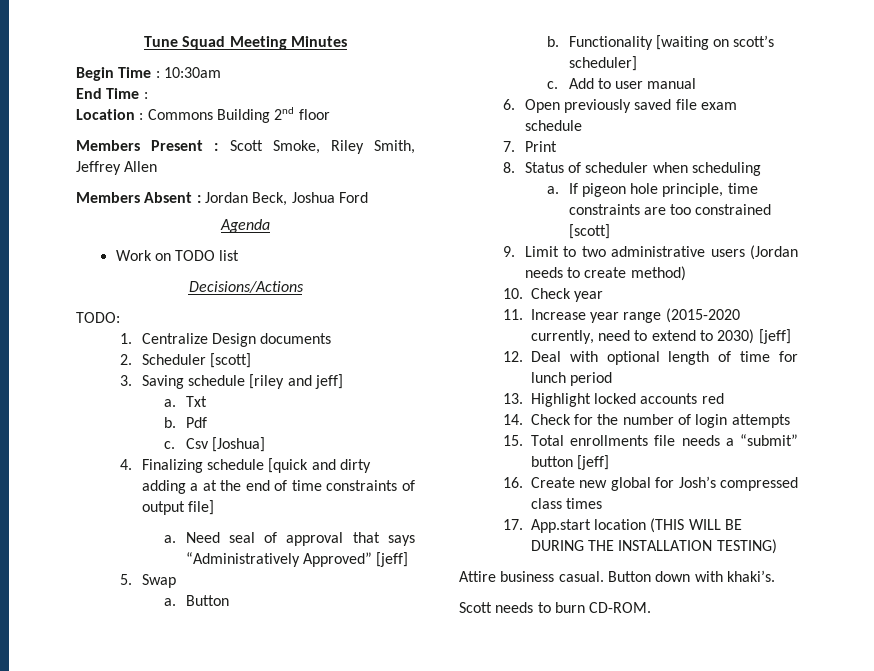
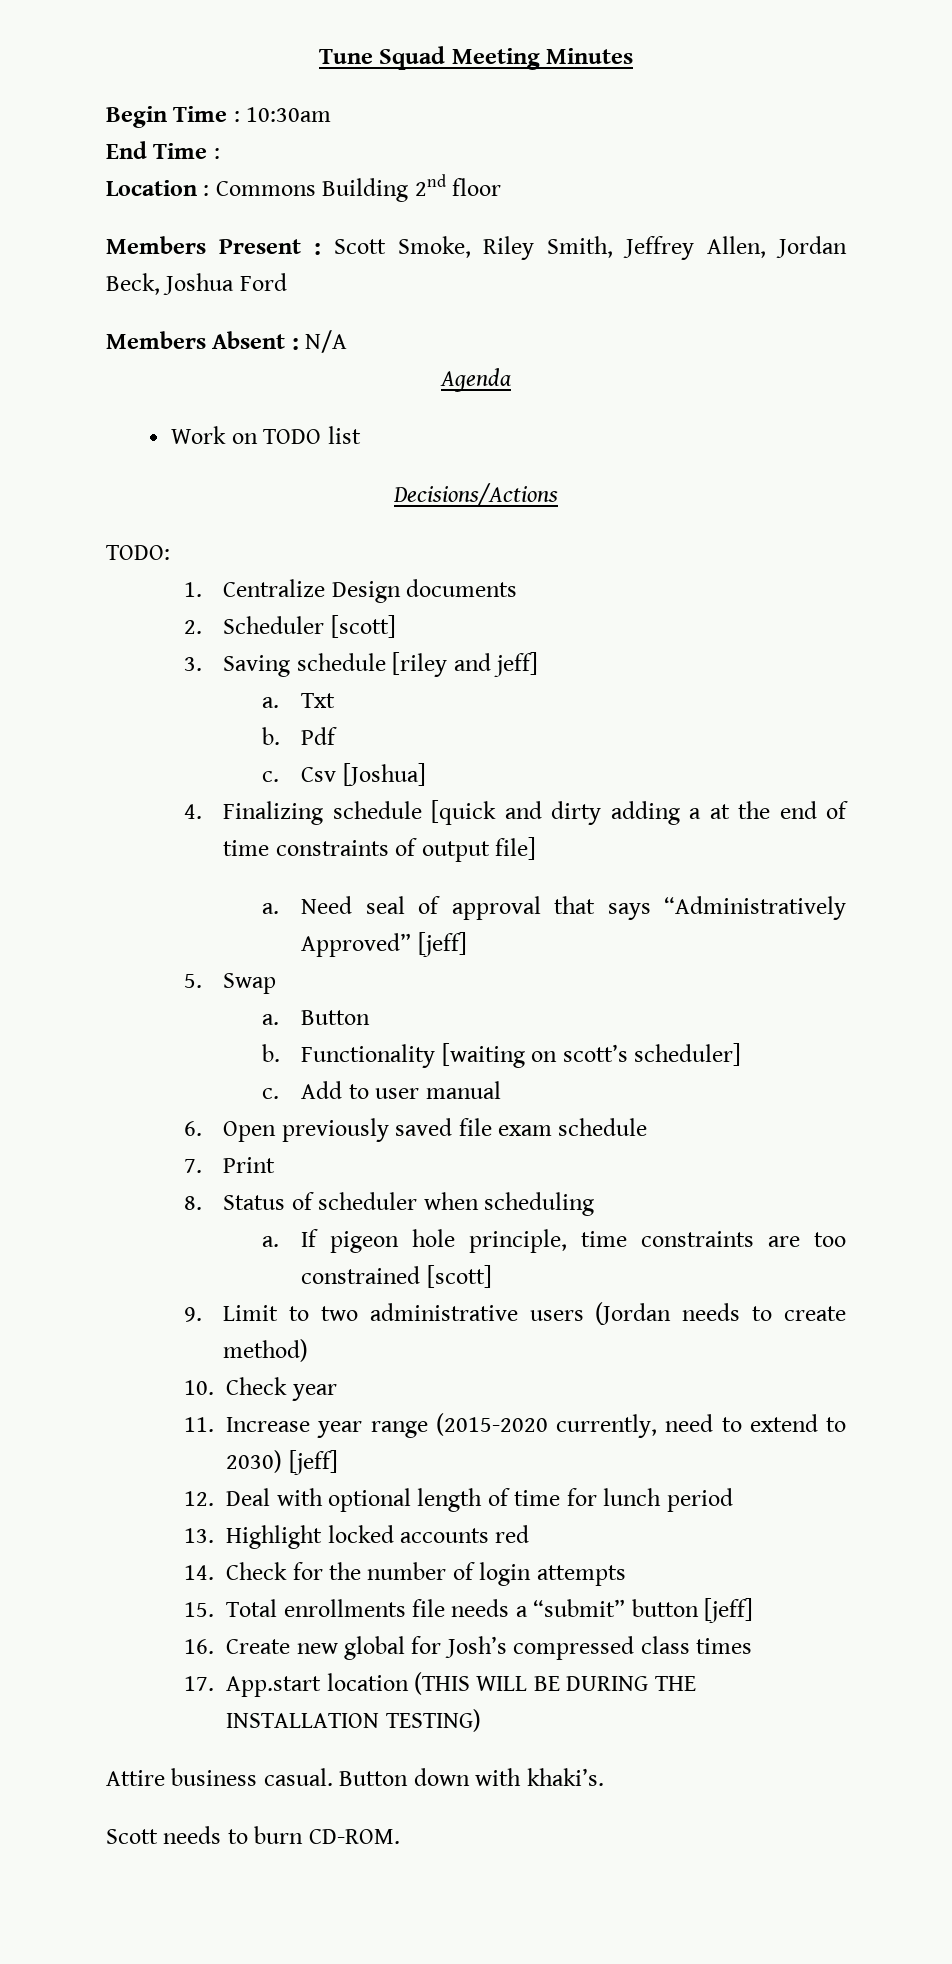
[124,161,158,172] Allen -> [707,236,847,258] [106,273,287,295] Allen, Jordan Beck, Joshua Ford
[204,192,368,206] Jordan Beck, Joshua Ford -> [305,330,348,353] N/A

